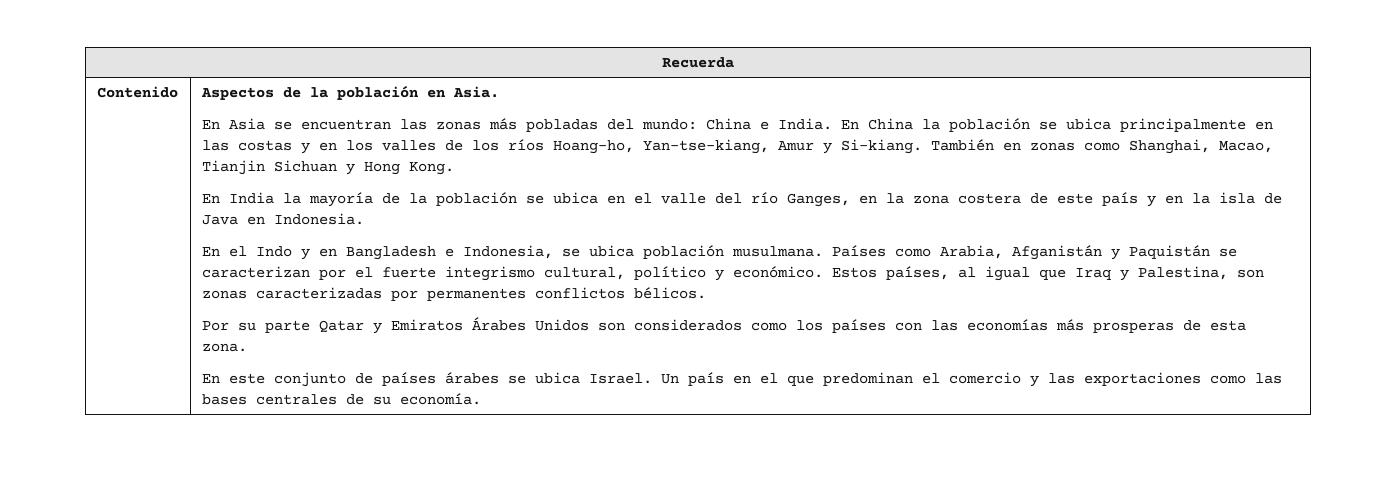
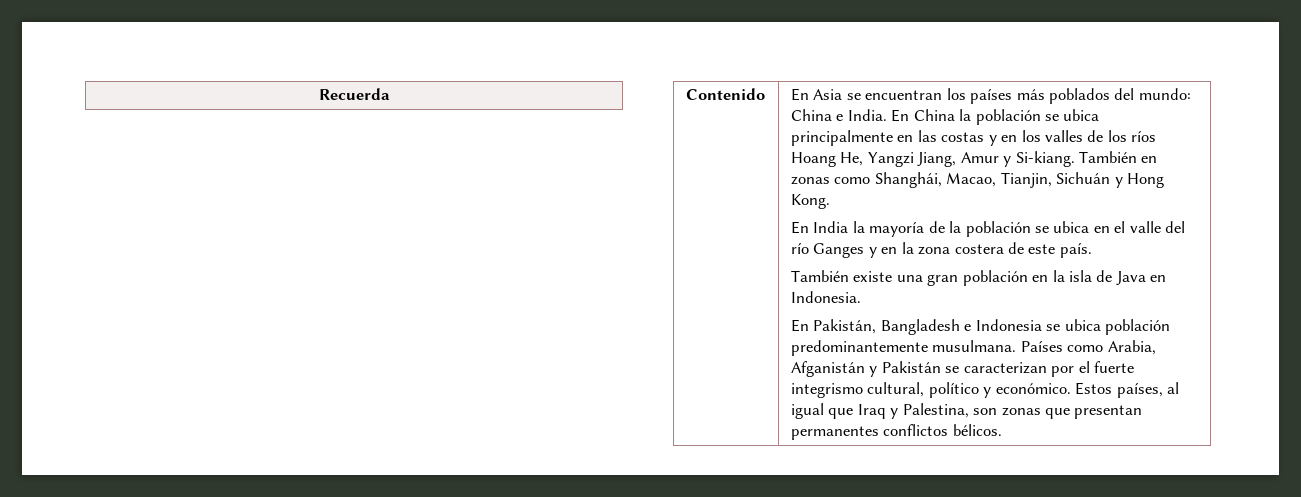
[200,85,499,100] [201,118,598,132] Aspectos de la población en Asia. // En Asia se encuentran las zonas más pobladas -> [790,88,1110,104] En Asia se encuentran los países más poblados
[552,139,769,154] Hoang-ho, Yan-tse-kiang, -> [790,152,957,167] Hoang He, Yangzi Jiang,
[1128,139,1273,154] [201,160,337,175] Shanghai, Macao, Tianjin Sichuan -> [874,172,1111,188] Shanghái, Macao, Tianjin, Sichuán
[786,193,850,207] Ganges, -> [813,243,877,258] Ganges y
[1101,192,1156,207] país y -> [1059,243,1092,258] [790,270,1028,286] país. // También existe una gran población
[228,246,337,260] el Indo y en -> [813,319,877,334] Pakistán,
[462,245,553,259] Indonesia, -> [975,319,1042,331] Indonesia
(724, 252) none -> [790,340,928,356] predominantemente
[1128,245,1210,259] Paquistán -> [881,361,941,373] Pakistán
[255,287,418,301] caracterizadas por -> [1044,405,1143,419] que presentan
[201,317,1246,334] [201,343,247,352] [201,372,1282,387] [201,393,481,405] // Por su parte Qatar y Emiratos Árabes Unidos son considerados como los países con las economías más prosperas de esta zona. // En este conjunto de países árabes se ubica Israel. Un país en el que predominan el comercio y las exportaciones como las bases centrales de su economía. -> (1002, 430) none

